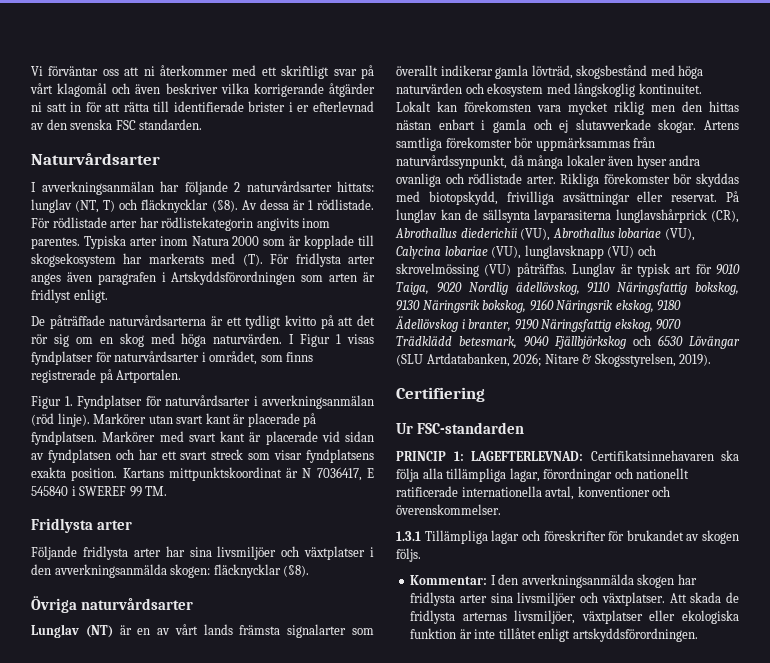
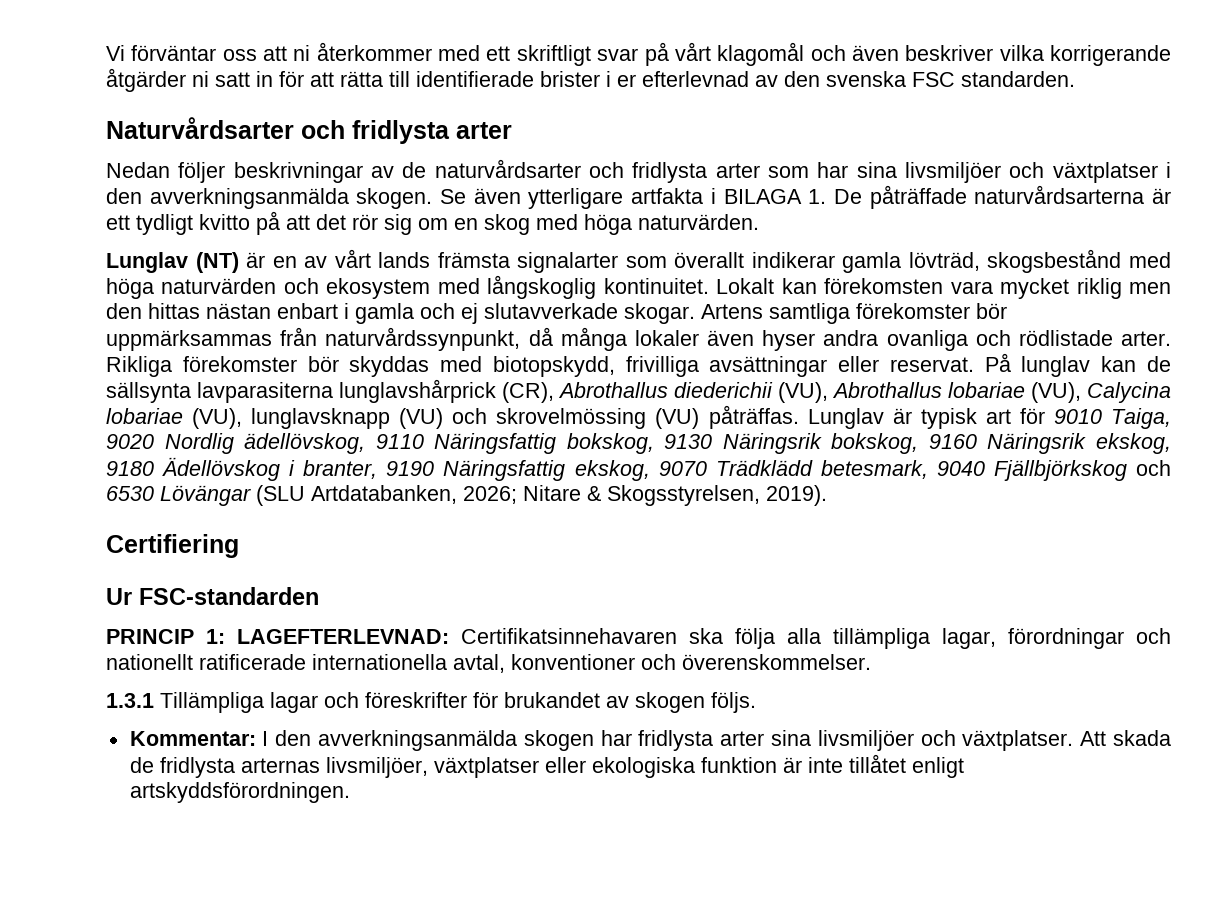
[31,181,374,195] [31,199,374,213] [31,217,331,231] [31,235,375,249] [31,253,375,267] [31,271,375,285] [31,289,108,303] // I avverkningsanmälan har följande 2 naturvårdsarter hittats: lunglav (NT, T) och fläcknycklar (§8). Av dessa är 1 rödlistade. För rödlistade arter har rödlistekategorin angivits inom parentes. Typiska arter inom Natura 2000 som är kopplade till skogsekosystem har markerats med (T). För fridlysta arter anges även paragrafen i Artskyddsförordningen som arten är fridlyst enligt. // -> [301,120,512,144] [106,159,1172,183] [106,188,827,209] och fridlysta arter // Nedan följer beskrivningar av de naturvårdsarter och fridlysta arter som har sina livsmiljöer och växtplatser i den avverkningsanmälda skogen. Se även ytterligare artfakta i BILAGA 1.
[289,334,375,347] [31,351,314,365] [31,369,182,383] [31,395,374,409] [31,413,317,427] [31,431,374,445] [31,449,374,463] [31,467,374,481] [31,486,168,497] [31,518,133,533] [31,546,374,560] [31,564,310,578] [31,596,194,613] I Figur 1 visas fyndplatser för naturvårdsarter i området, som finns registrerade på Artportalen. // Figur 1. Fyndplatser för naturvårdsarter i avverkningsanmälan (röd linje). Markörer utan svart kant är placerade på fyndplatsen. Markörer med svart kant är placerade vid sidan av fyndplatsen och har ett svart streck som visar fyndplatsens exakta position. Kartans mittpunktskoordinat är N 7036417, E 545840 i SWEREF 99 TM. // Fridlysta arter // Följande fridlysta arter har sina livsmiljöer och växtplatser i den avverkningsanmälda skogen: fläcknycklar (§8). // Övriga naturvårdsarter -> (759, 222) none

